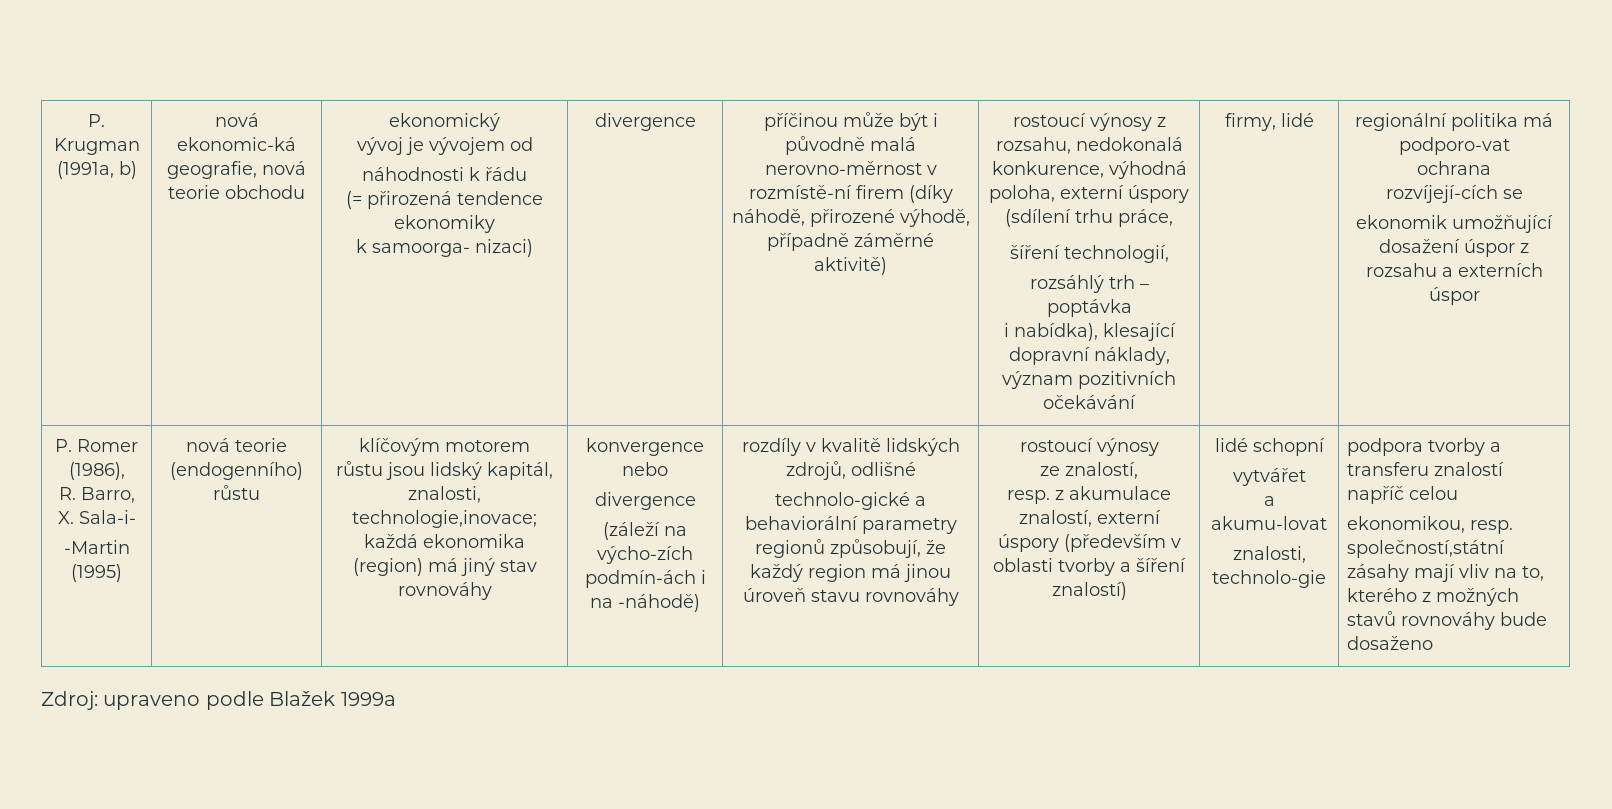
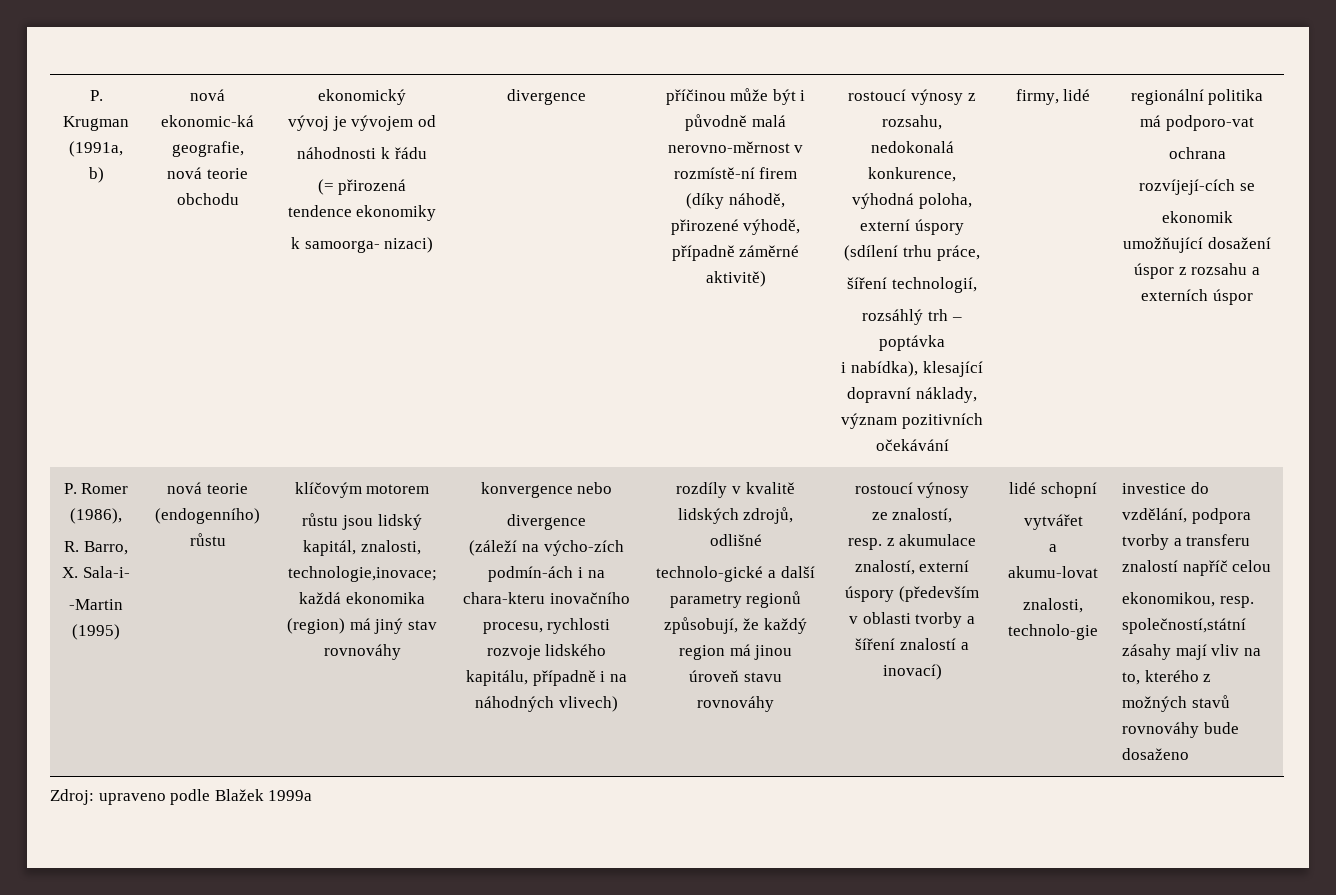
[618,594,701,612] -náhodě) -> [463,592,630,604] [482,618,611,634] [486,644,607,660] [466,670,627,686] [475,696,618,712] chara-kteru inovačního procesu, rychlosti rozvoje lidského kapitálu, případně i na náhodných vlivech)
[744,516,858,530] behaviorální -> [780,566,815,578] další
[1051,582,1127,600] znalostí) -> [900,638,969,650] [882,664,942,680] znalostí a inovací)
(1326, 579) none -> [1122,482,1209,494] [1122,508,1188,523] investice do vzdělání,

